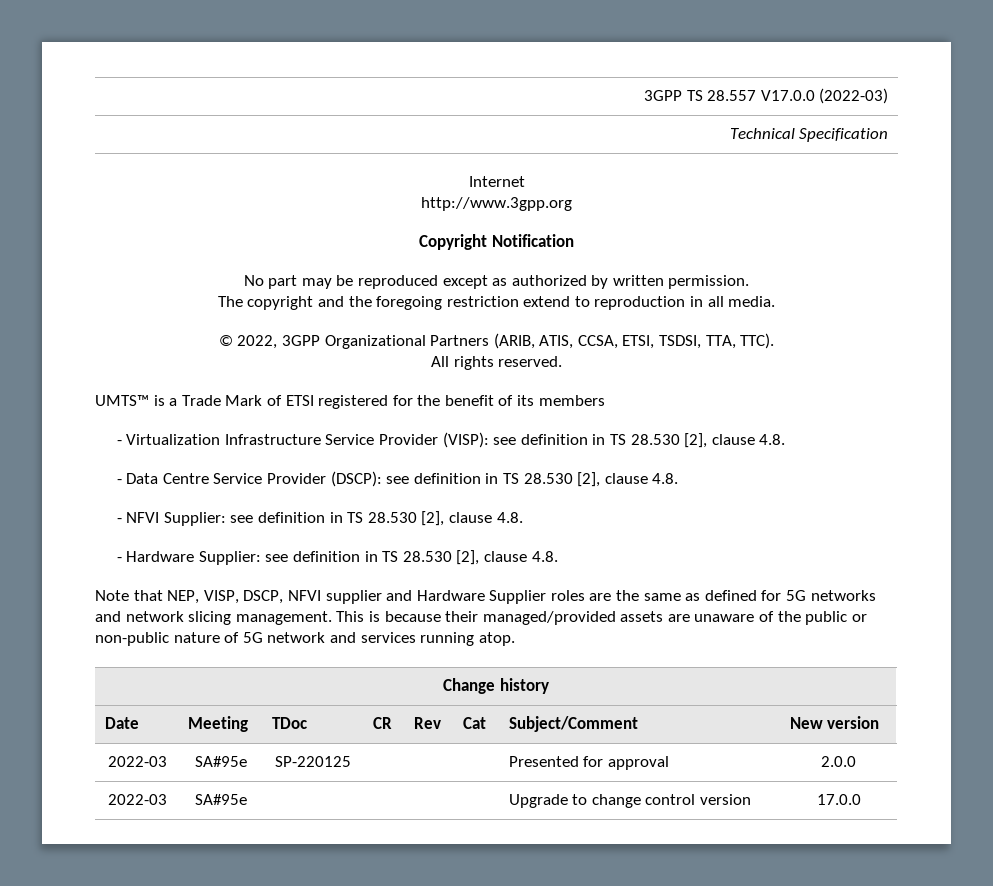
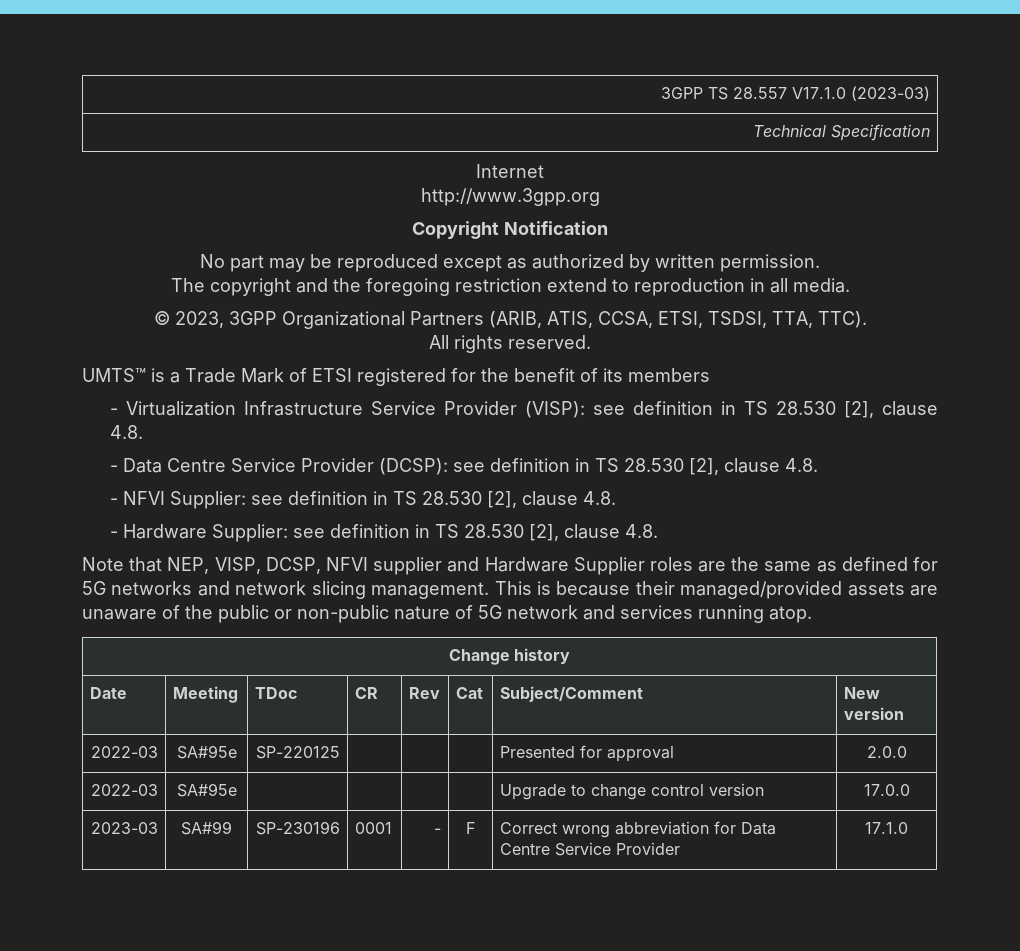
[760,88,889,104] V17.0.0 (2022-03) -> [792,86,931,101] V17.1.0 (2023-03)
[237,335,278,349] 2022, -> [174,311,224,328] 2023,
[330,471,382,487] (DSCP): -> [378,458,448,475] (DCSP):
[243,590,284,604] DSCP, -> [265,557,321,574] DCSP,
(861, 799) none -> [90,822,158,834] [181,821,232,835] [255,821,340,835] [354,822,392,834] [434,828,442,834] [466,822,475,834] [499,821,776,838] [499,842,680,856] [865,822,908,834] // 2023-03 | SA#99 | SP-230196 | 0001 | - | F | Correct wrong abbreviation for Data Centre Service Provider | 17.1.0

